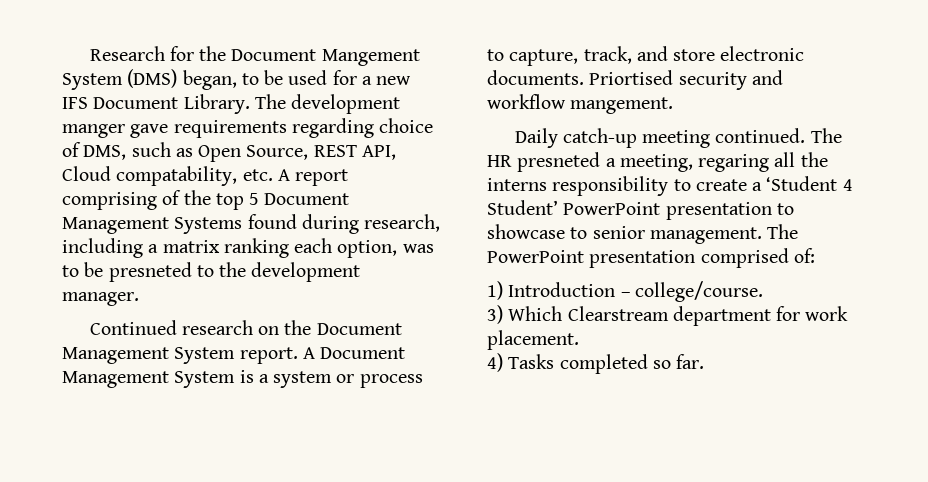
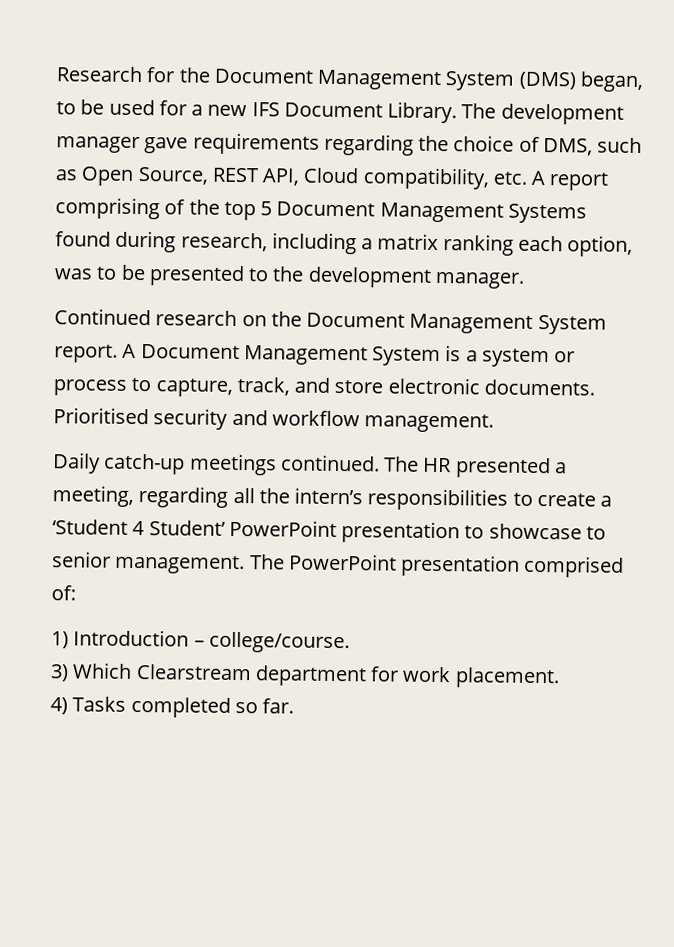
[321,49,420,66] Mangement -> [317,69,443,91] Management
[62,124,125,138] manger -> [56,136,140,154] manager
(374, 128) none -> [418,135,450,152] the
[116,166,238,186] compatability, -> [362,167,490,190] compatibility,
[108,262,192,282] presneted -> [148,265,245,287] presented
[589,70,674,85] Priortised -> [53,407,149,425] Prioritised
[570,97,674,114] mangement. -> [364,413,495,433] management.
[642,130,711,148] meeting -> [188,453,277,476] meetings
[517,152,601,172] presneted -> [454,457,551,479] presented
[698,154,770,172] regaring -> [138,486,229,508] regarding
[487,176,669,196] interns responsibility -> [294,487,509,511] intern’s responsibilities

